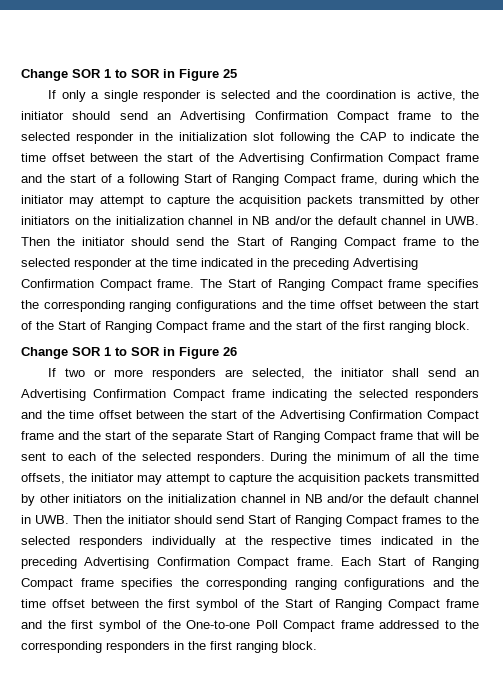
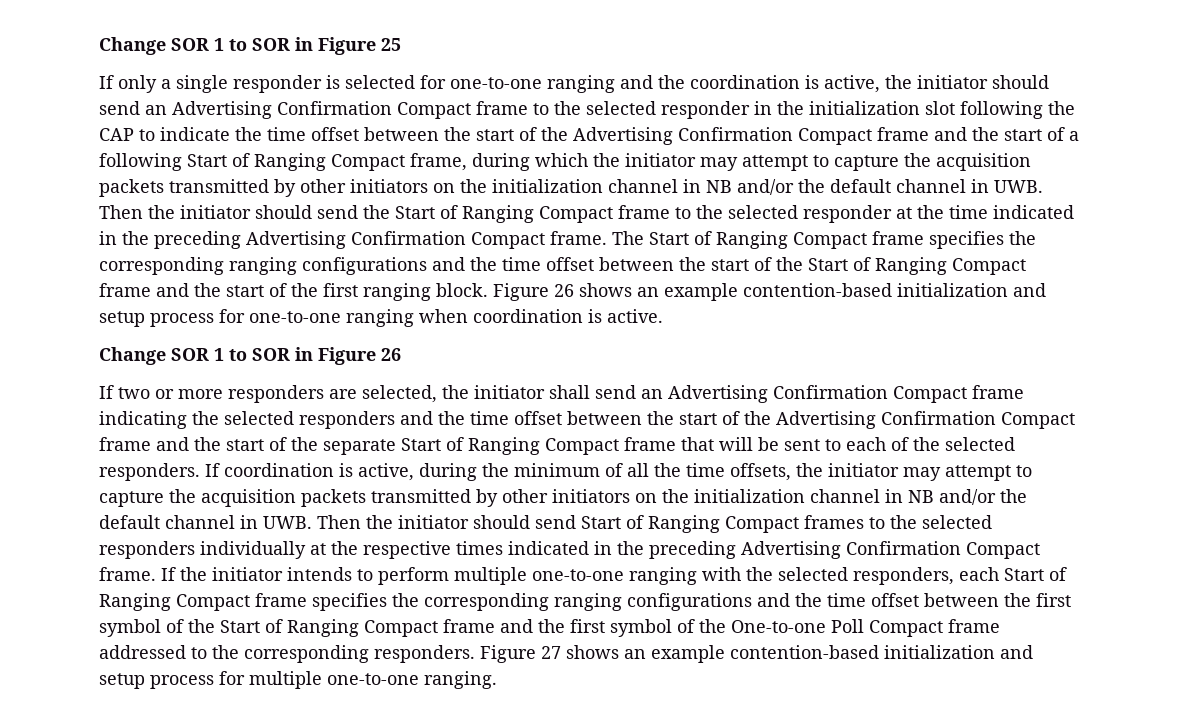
(271, 94) none -> [420,75,615,93] for one-to-one ranging
(470, 325) none -> [493,283,1046,301] [99,309,663,327] Figure 26 shows an example contention-based initialization and setup process for one-to-one ranging when coordination is active.
[270,452,308,464] During -> [205,463,477,481] If coordination is active, during
[340,557,371,566] Each -> [161,567,999,585] If the initiator intends to perform multiple one-to-one ranging with the selected responders, each
[106,641,317,653] responders in the first ranging block. -> [374,645,1033,663] [99,671,497,689] responders. Figure 27 shows an example contention-based initialization and setup process for multiple one-to-one ranging.

